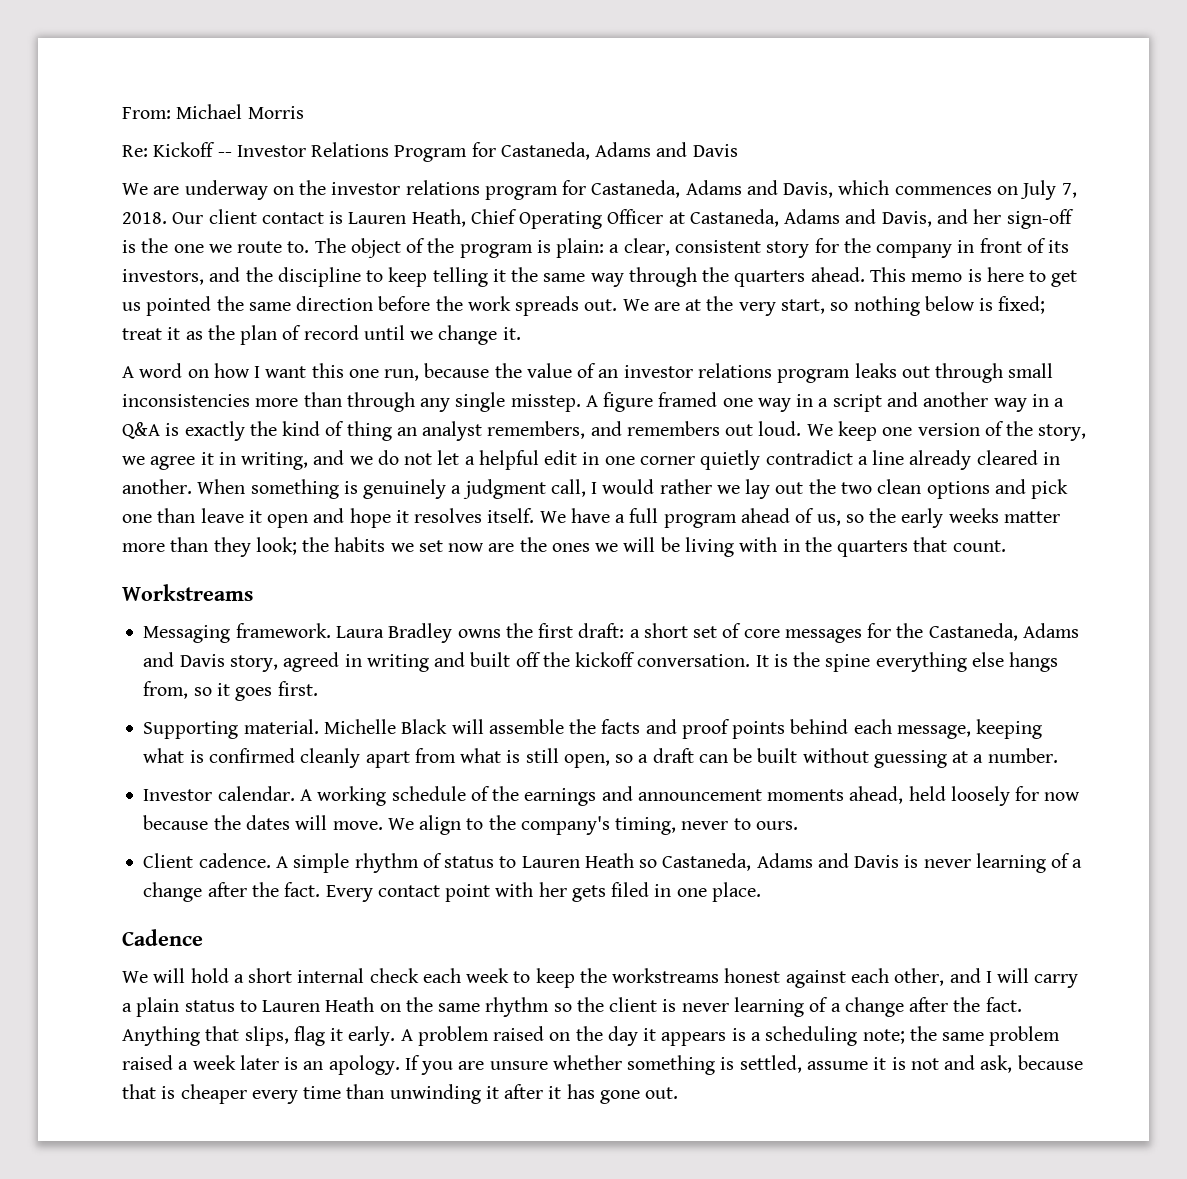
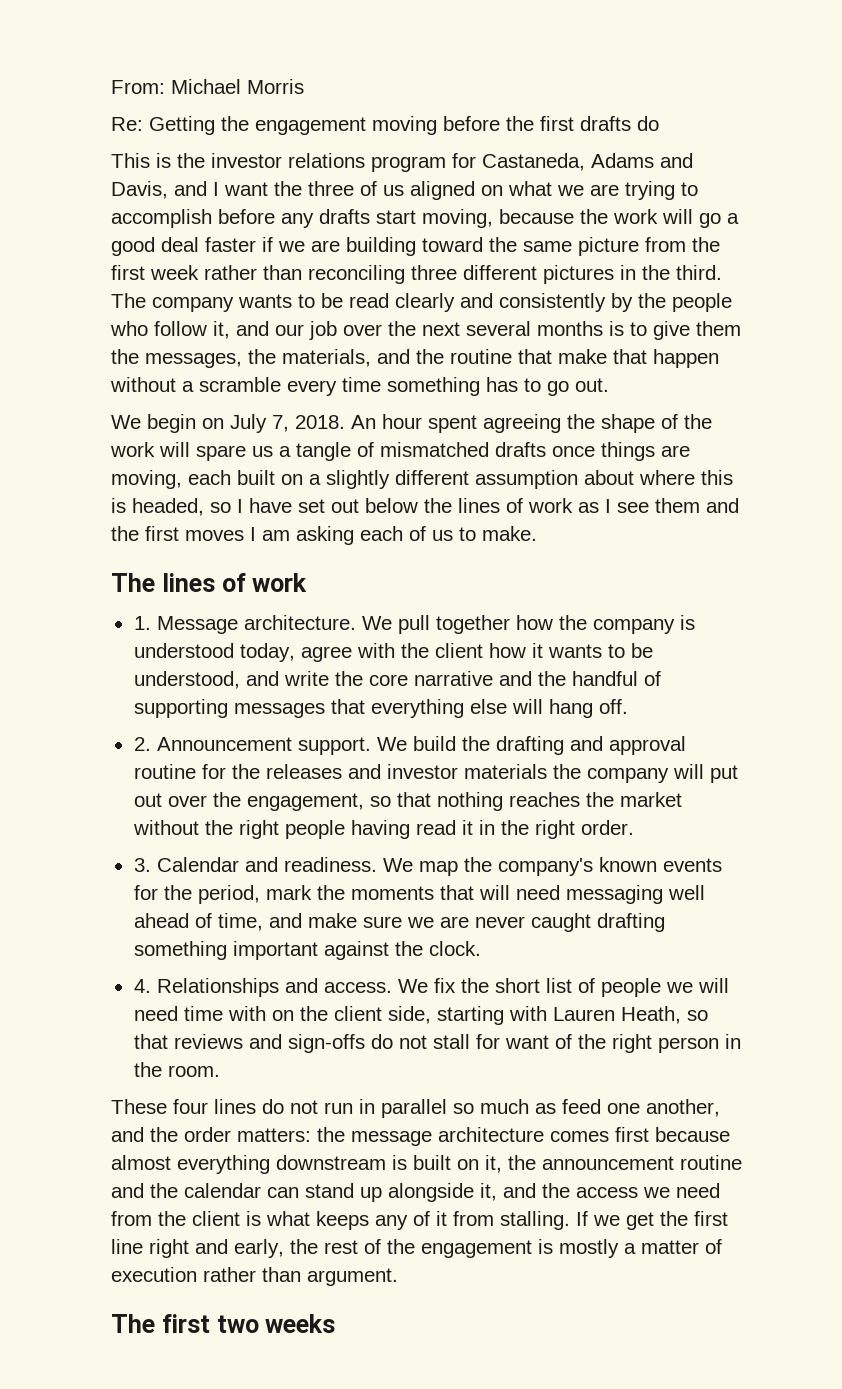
[153,142,738,162] [122,180,294,200] Kickoff -- Investor Relations Program for Castaneda, Adams and Davis // We are underway on -> [149,116,659,135] [111,153,171,168] Getting the engagement moving before the first drafts do // This is
[838,180,1077,200] [122,209,1074,229] [122,238,1070,258] [122,267,1078,287] [122,296,1046,316] [122,325,521,345] [122,363,1054,383] [122,392,1065,412] [122,421,1087,441] [122,450,1060,470] [122,479,1069,499] [122,508,1060,528] [122,537,1006,557] [122,584,253,601] [143,623,1079,643] [143,652,1059,672] [143,681,318,701] [143,719,1043,739] [143,748,1058,768] [143,786,1081,806] [143,815,798,835] [143,853,1083,873] [143,882,761,902] [122,929,203,946] [122,968,1079,988] [122,997,1022,1017] [122,1026,1061,1046] [122,1055,1083,1075] [122,1084,679,1104] which commences on July 7, 2018. Our client contact is Lauren Heath, Chief Operating Officer at Castaneda, Adams and Davis, and her sign-off is the one we route to. The object of the program is plain: a clear, consistent story for the company in front of its investors, and the discipline to keep telling it the same way through the quarters ahead. This memo is here to get us pointed the same direction before the work spreads out. We are at the very start, so nothing below is fixed; treat it as the plan of record until we change it. // A word on how I want this one run, because the value of an investor relations program leaks out through small inconsistencies more than through any single misstep. A figure framed one way in a script and another way in a Q&A is exactly the kind of thing an analyst remembers, and remembers out loud. We keep one version of the story, we agree it in writing, and we do not let a helpful edit in one corner quietly contradict a line already cleared in another. When something is genuinely a judgment call, I would rather we lay out the two clean options and pick one than leave it open and hope it resolves itself. We have a full program ahead of us, so the early weeks matter more than they look; the habits we set now are the ones we will be living with in the quarters that count. // Workstreams // Messaging framework. Laura Bradley owns the first draft: a short set of core messages for the Castaneda, Adams and Davis story, agreed in writing and built off the kickoff conversation. It is the spine everything else hangs from, so it goes first. // Supporting material. Michelle Black will assemble the facts and proof points behind each message, keeping what is confirmed cleanly apart from what is still open, so a draft can be built without guessing at a number. // Investor calendar. A working schedule of the earnings and announcement moments ahead, held loosely for now because the dates will move. We align to the company's timing, never to ours. // Client cadence. A simple rhythm of status to Lauren Heath so Castaneda, Adams and Davis is never learning of a change after the fact. Every contact point with her gets filed in one place. // Cadence // We will hold a short internal check each week to keep the workstreams honest against each other, and I will carry a plain status to Lauren Heath on the same rhythm so the client is never learning of a change after the fact. Anything that slips, flag it early. A problem raised on the day it appears is a scheduling note; the same problem raised a week later is an apology. If you are unsure whether something is settled, assume it is not and ask, because that is cheaper every time than unwinding it after it has gone out. -> [174,181,698,200] [111,209,739,228] [111,237,720,256] [111,265,722,284] [111,293,732,312] [110,321,741,340] [111,349,719,368] [110,377,609,396] [111,414,712,433] [110,442,690,461] [111,470,733,489] [111,498,739,516] [111,526,537,545] [111,573,308,592] [133,615,695,634] [133,643,653,662] [133,671,661,689] [133,699,628,718] [133,736,686,755] [133,764,738,783] [133,792,682,811] [132,820,634,839] [133,857,722,876] [133,885,705,904] [133,913,665,932] [133,941,481,960] [133,978,729,997] [133,1006,708,1025] [133,1034,741,1053] [133,1062,220,1077] [111,1099,720,1118] [111,1127,730,1146] [111,1155,742,1174] [111,1183,720,1202] [111,1211,728,1230] [111,1239,722,1258] [111,1267,398,1286] [111,1314,336,1333] and I want the three of us aligned on what we are trying to accomplish before any drafts start moving, because the work will go a good deal faster if we are building toward the same picture from the first week rather than reconciling three different pictures in the third. The company wants to be read clearly and consistently by the people who follow it, and our job over the next several months is to give them the messages, the materials, and the routine that make that happen without a scramble every time something has to go out. // We begin on July 7, 2018. An hour spent agreeing the shape of the work will spare us a tangle of mismatched drafts once things are moving, each built on a slightly different assumption about where this is headed, so I have set out below the lines of work as I see them and the first moves I am asking each of us to make. // The lines of work // 1. Message architecture. We pull together how the company is understood today, agree with the client how it wants to be understood, and write the core narrative and the handful of supporting messages that everything else will hang off. // 2. Announcement support. We build the drafting and approval routine for the releases and investor materials the company will put out over the engagement, so that nothing reaches the market without the right people having read it in the right order. // 3. Calendar and readiness. We map the company's known events for the period, mark the moments that will need messaging well ahead of time, and make sure we are never caught drafting something important against the clock. // 4. Relationships and access. We fix the short list of people we will need time with on the client side, starting with Lauren Heath, so that reviews and sign-offs do not stall for want of the right person in the room. // These four lines do not run in parallel so much as feed one another, and the order matters: the message architecture comes first because almost everything downstream is built on it, the announcement routine and the calendar can stand up alongside it, and the access we need from the client is what keeps any of it from stalling. If we get the first line right and early, the rest of the engagement is mostly a matter of execution rather than argument. // The first two weeks

